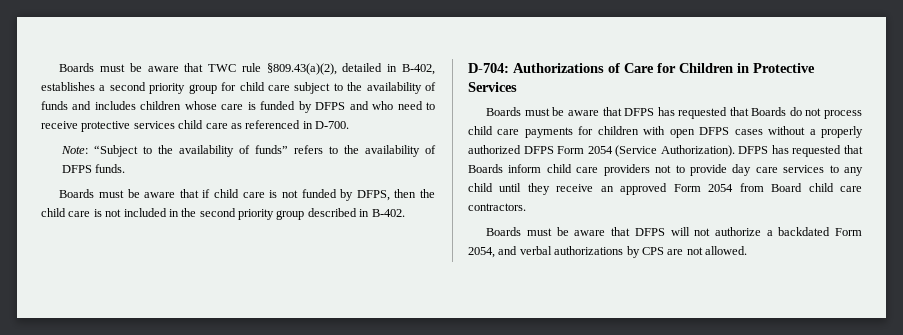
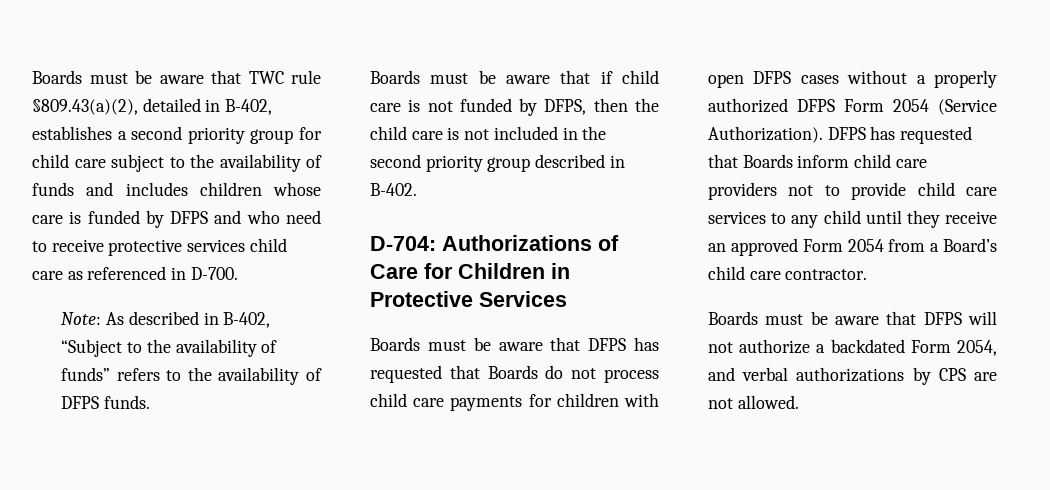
(88, 150) none -> [106,311,271,328] As described in B-402,
[732,164,752,176] day -> [917,182,955,196] child
[771,183,862,192] [468,203,526,211] Board child care contractors. -> [930,238,997,252] [708,266,868,280] a Board’s child care contractor.

